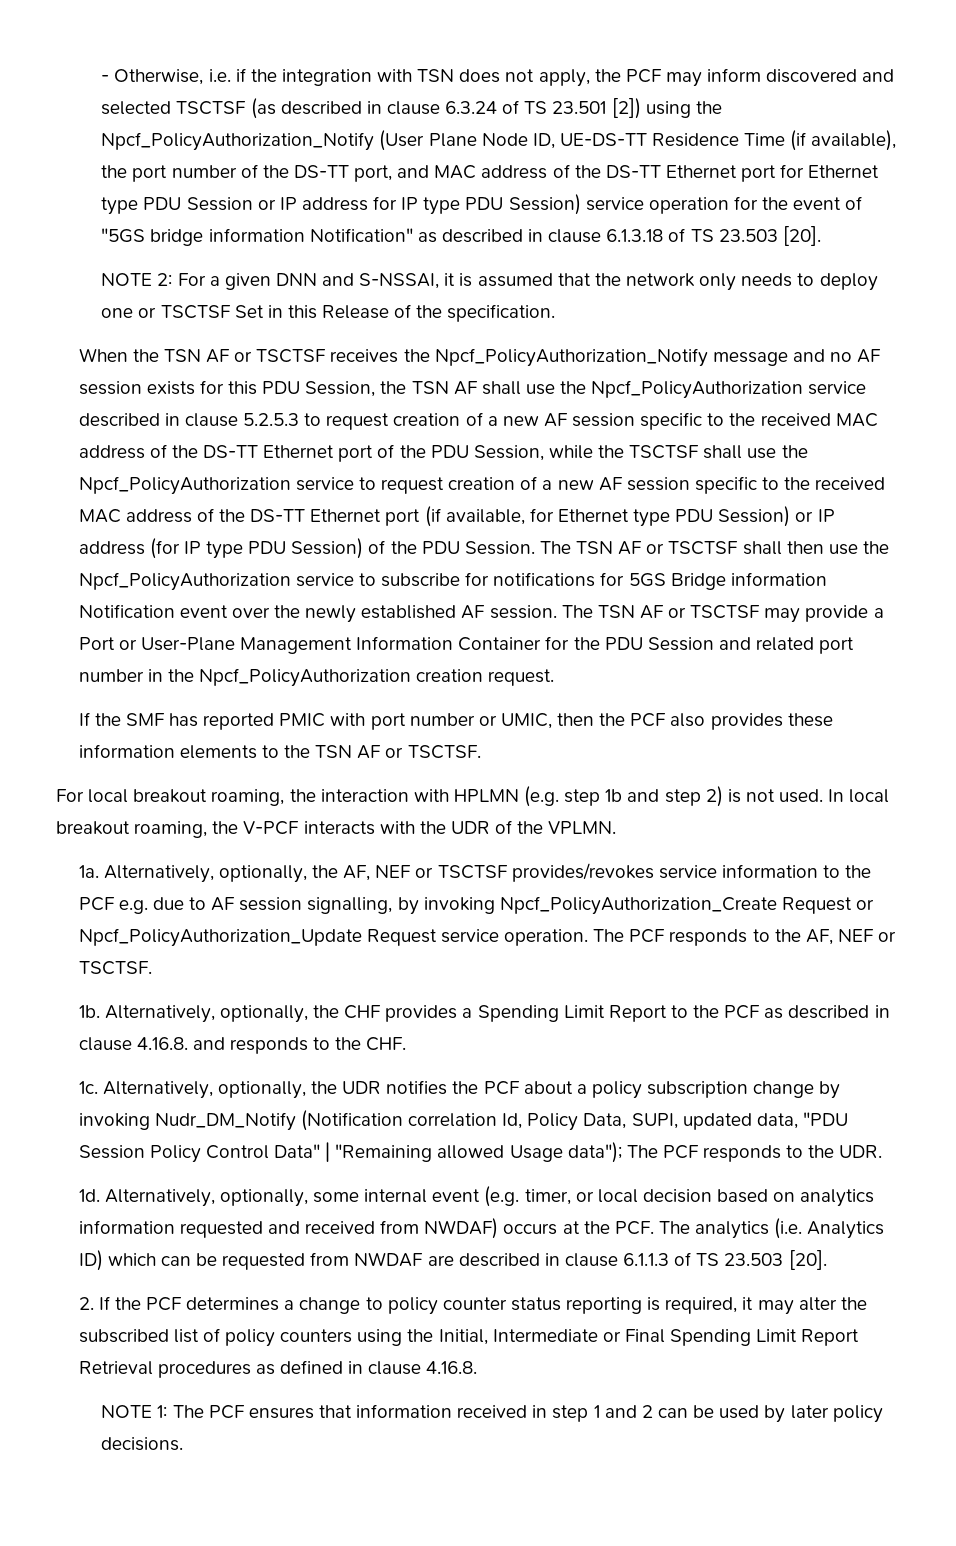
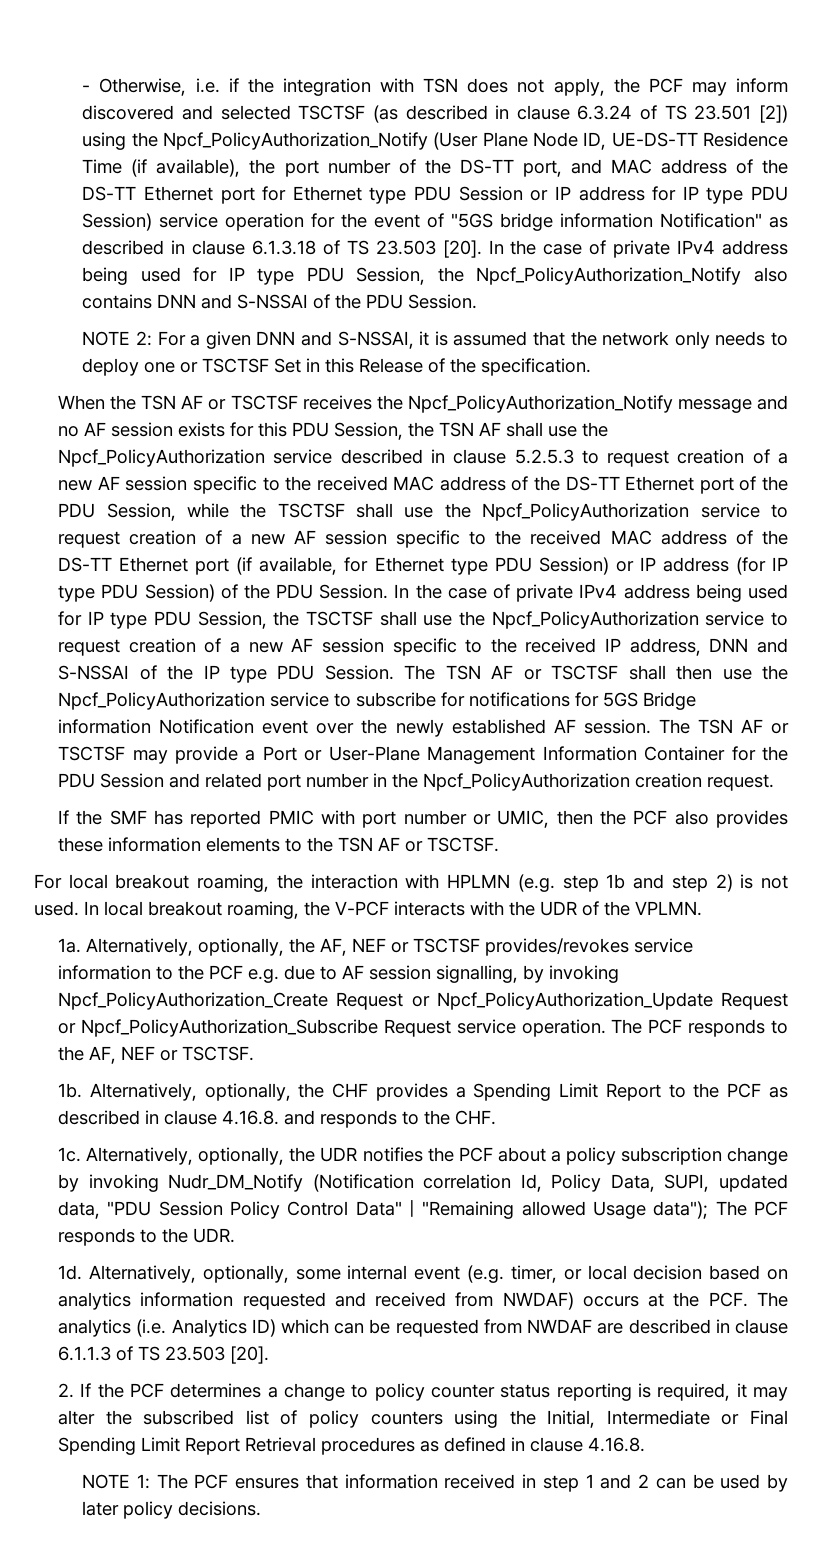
(821, 236) none -> [488,240,789,258] [82,267,788,285] [82,294,478,309] In the case of private IPv4 address being used for IP type PDU Session, the Npcf_PolicyAuthorization_Notify also contains DNN and S-NSSAI of the PDU Session.
(535, 548) none -> [394,584,789,602] [58,611,788,629] [58,638,788,656] [58,665,394,683] In the case of private IPv4 address being used for IP type PDU Session, the TSCTSF shall use the Npcf_PolicyAuthorization service to request creation of a new AF session specific to the received IP address, DNN and S-NSSAI of the IP type PDU Session.
(437, 937) none -> [58,1019,451,1037] or Npcf_PolicyAuthorization_Subscribe Request

